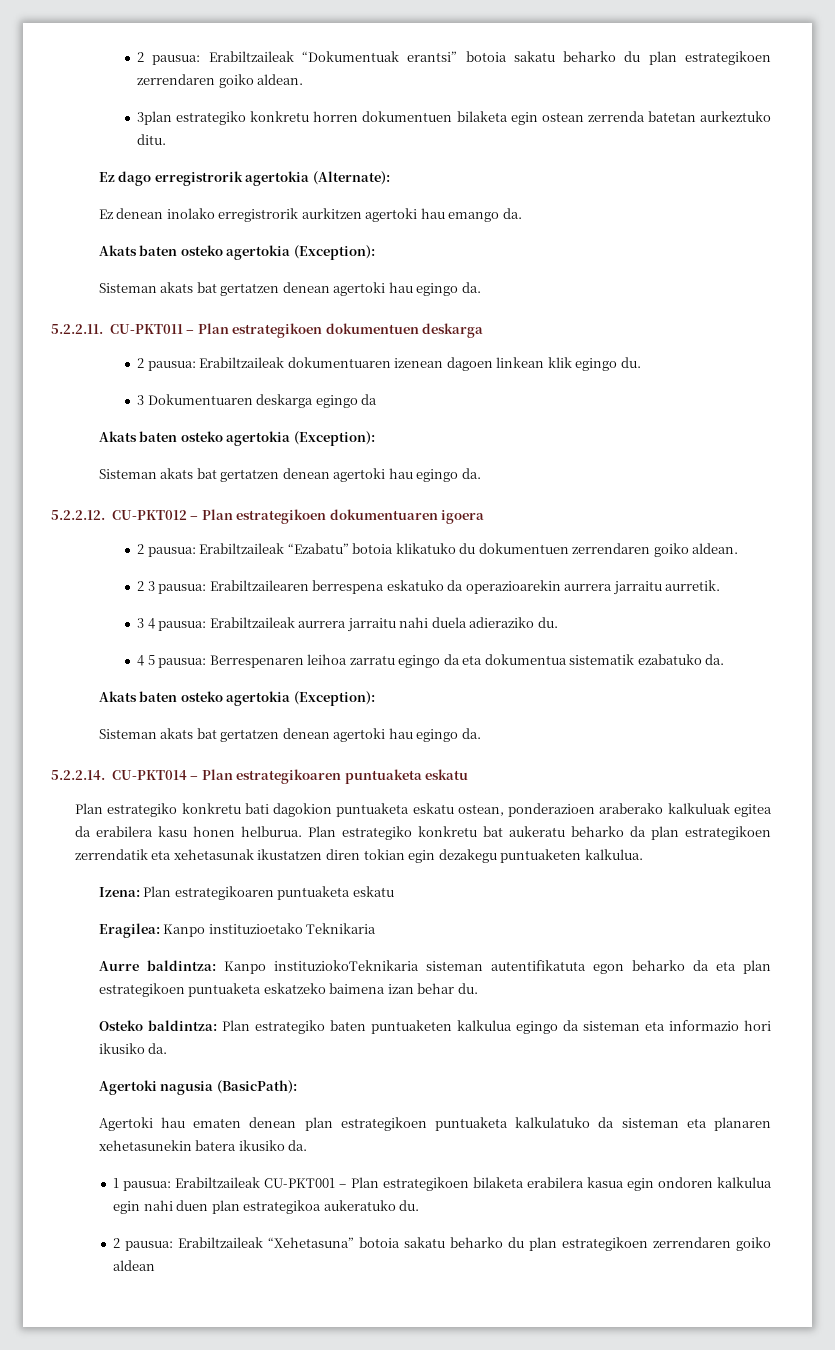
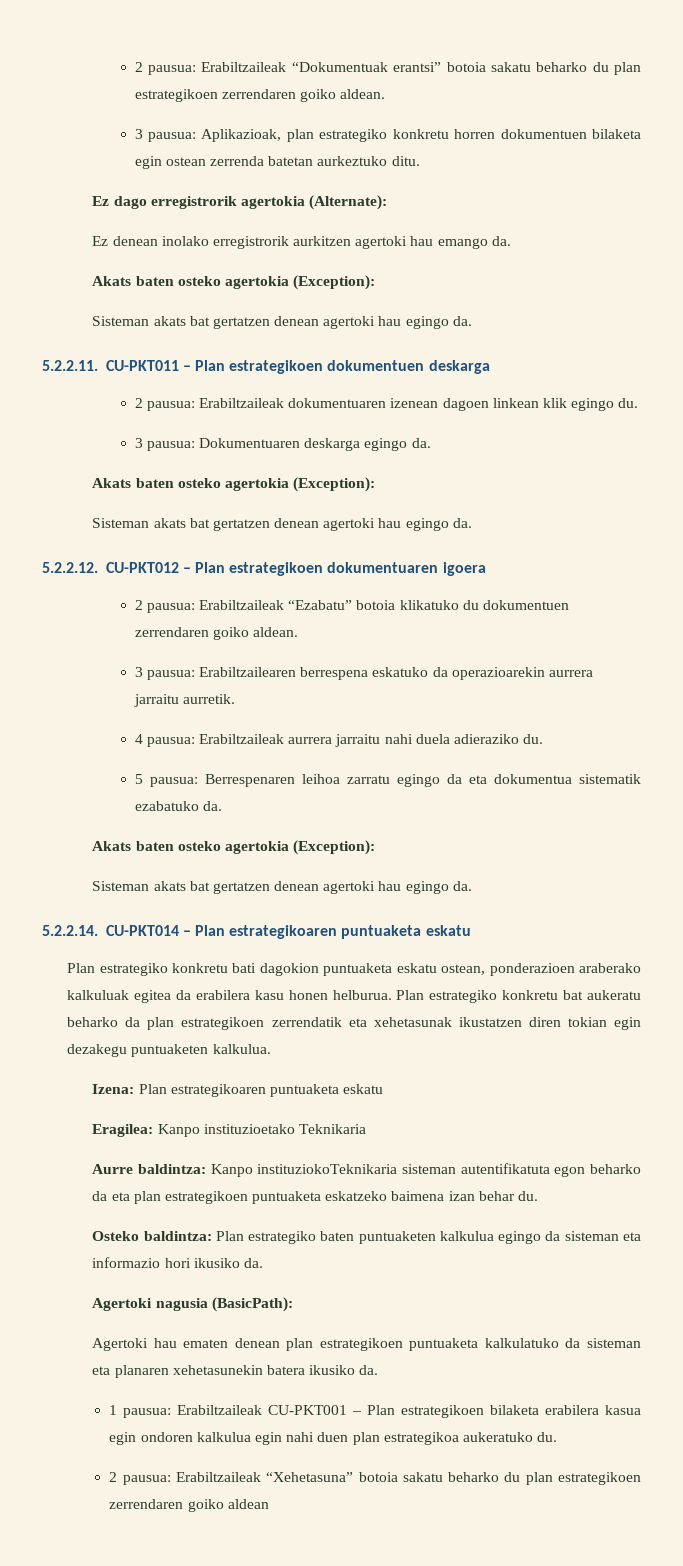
[137,111,173,125] 3plan -> [134,129,314,142] 3 pausua: Aplikazioak, plan
(145, 400) none -> [146,441,195,451] pausua:
[361,394,378,405] da -> [411,438,431,448] da.
[137,581,145,591] 2 -> (298, 632) none
[137,618,145,628] 3 -> (235, 699) none
[137,655,145,666] 4 -> (544, 739) none

